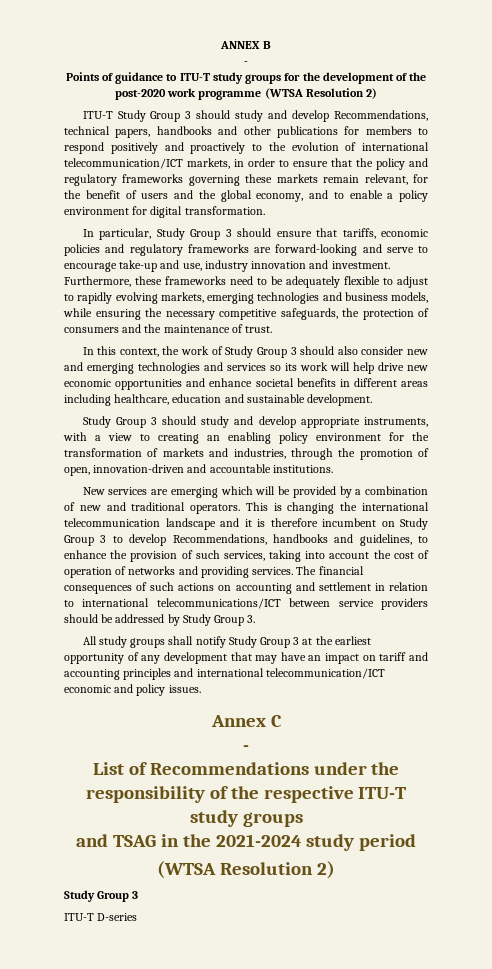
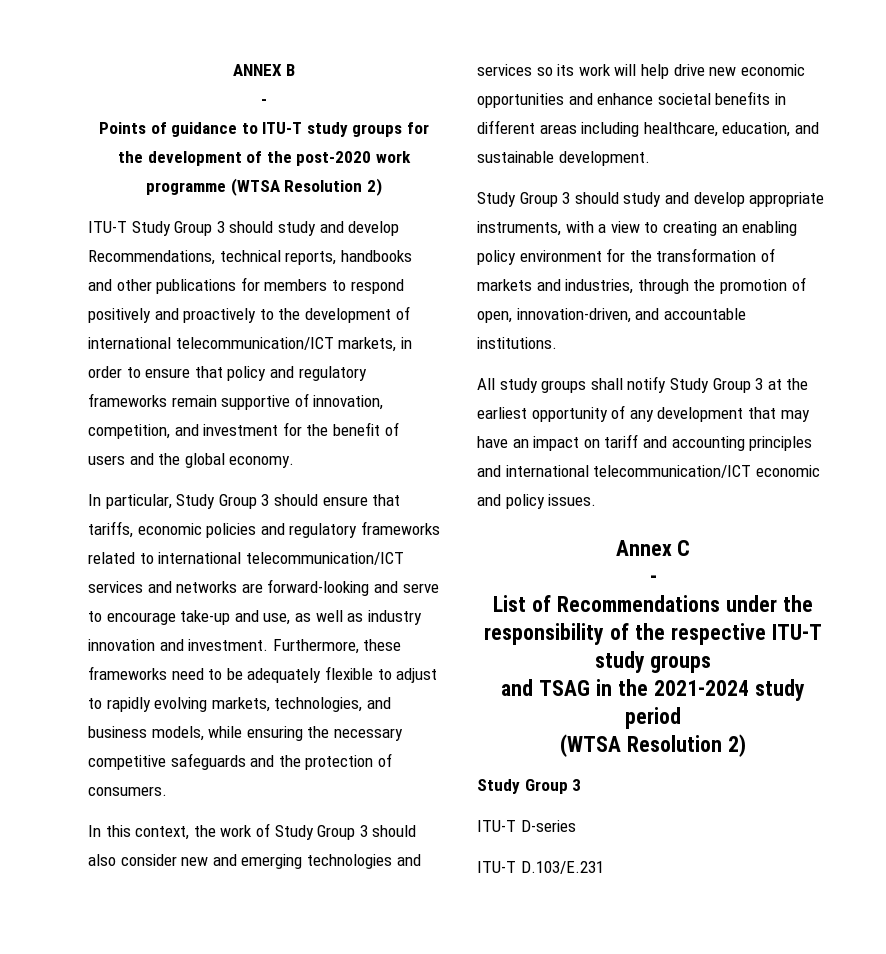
[115,129,151,138] papers, -> [285,251,337,265] reports,
[291,142,339,151] evolution -> [304,308,391,323] development
[356,158,373,167] the -> (223, 372) none
[188,174,408,186] governing these markets remain relevant, -> [171,393,384,410] [88,424,279,439] remain supportive of innovation, competition, and investment
[256,190,428,202] [64,206,265,218] economy, and to enable a policy environment for digital transformation. -> [229,456,295,468] economy.
(249, 248) none -> [88,552,404,565] [88,581,238,593] related to international telecommunication/ICT services and networks
(202, 267) none -> [294,610,364,622] as well as
[207,292,320,304] emerging technologies -> [274,697,363,712] technologies,
[280,308,338,320] safeguards, -> [170,753,275,770] safeguards and
[64,324,273,333] consumers and the maintenance of trust. -> [88,786,167,796] consumers.
[172,394,222,403] education -> [722,122,791,137] education,
[93,464,185,473] innovation-driven -> [516,308,631,323] innovation-driven,
[82,486,428,498] [64,502,429,514] [64,518,428,530] [64,534,428,546] [64,550,429,562] [64,566,364,578] [64,582,428,594] [64,598,428,610] [64,614,256,626] // New services are emerging which will be provided by a combination of new and traditional operators. This is changing the international telecommunication landscape and it is therefore incumbent on Study Group 3 to develop Recommendations, handbooks and guidelines, to enhance the provision of such services, taking into account the cost of operation of networks and providing services. The financial consequences of such actions on accounting and settlement in relation to international telecommunications/ICT between service providers should be addressed by Study Group 3. -> (557, 343) none
(138, 917) none -> [477,861,604,874] // ITU-T D.103/E.231

